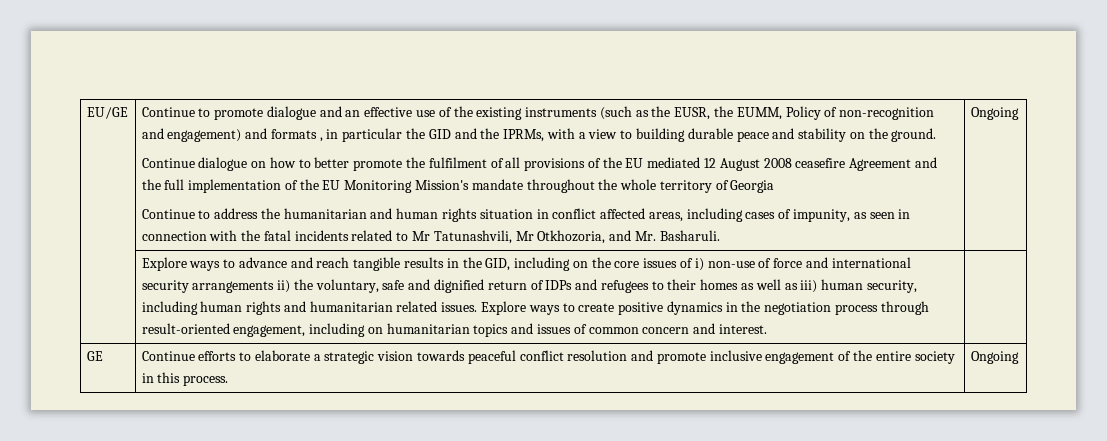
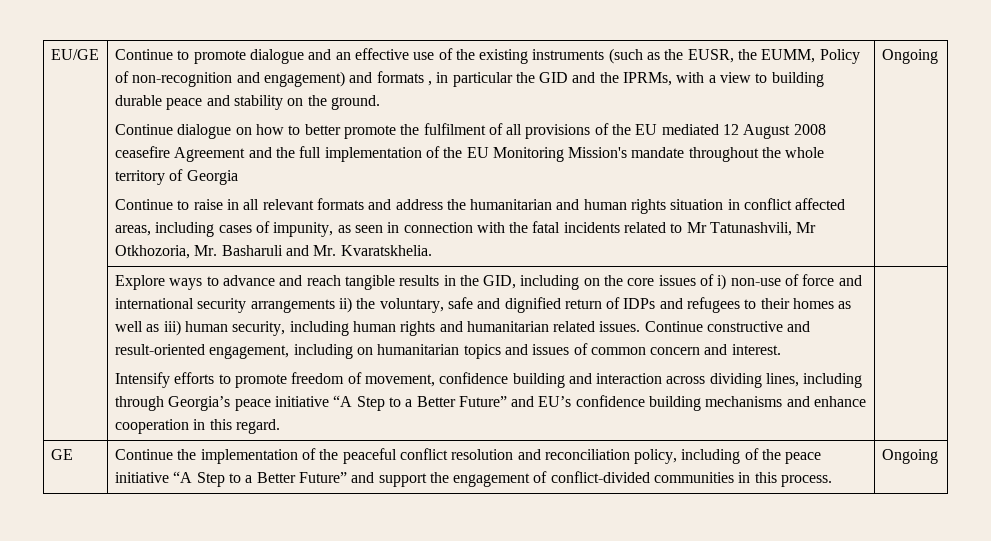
(211, 214) none -> [193,198,392,210] raise in all relevant formats and
(606, 237) none -> [194,245,283,256] Mr. Basharuli
[659,230,720,241] Basharuli. -> [340,245,432,256] Kvaratskhelia.
[480,301,929,315] Explore ways to create positive dynamics in the negotiation process through -> [644,321,811,332] Continue constructive and
[86,351,103,361] [141,350,955,364] | // GE | Continue efforts to elaborate a strategic vision towards peaceful conflict resolution and promote inclusive engagement of the entire society -> [114,372,863,388] [114,395,867,411] [114,419,280,434] [50,449,73,460] [114,448,822,464] [114,471,735,487] // Intensify efforts to promote freedom of movement, confidence building and interaction across dividing lines, including through Georgia’s peace initiative “A Step to a Better Future” and EU’s confidence building mechanisms and enhance cooperation in this regard. | // GE | Continue the implementation of the peaceful conflict resolution and reconciliation policy, including of the peace initiative “A Step to a Better Future” and support the engagement of conflict-divided communities

